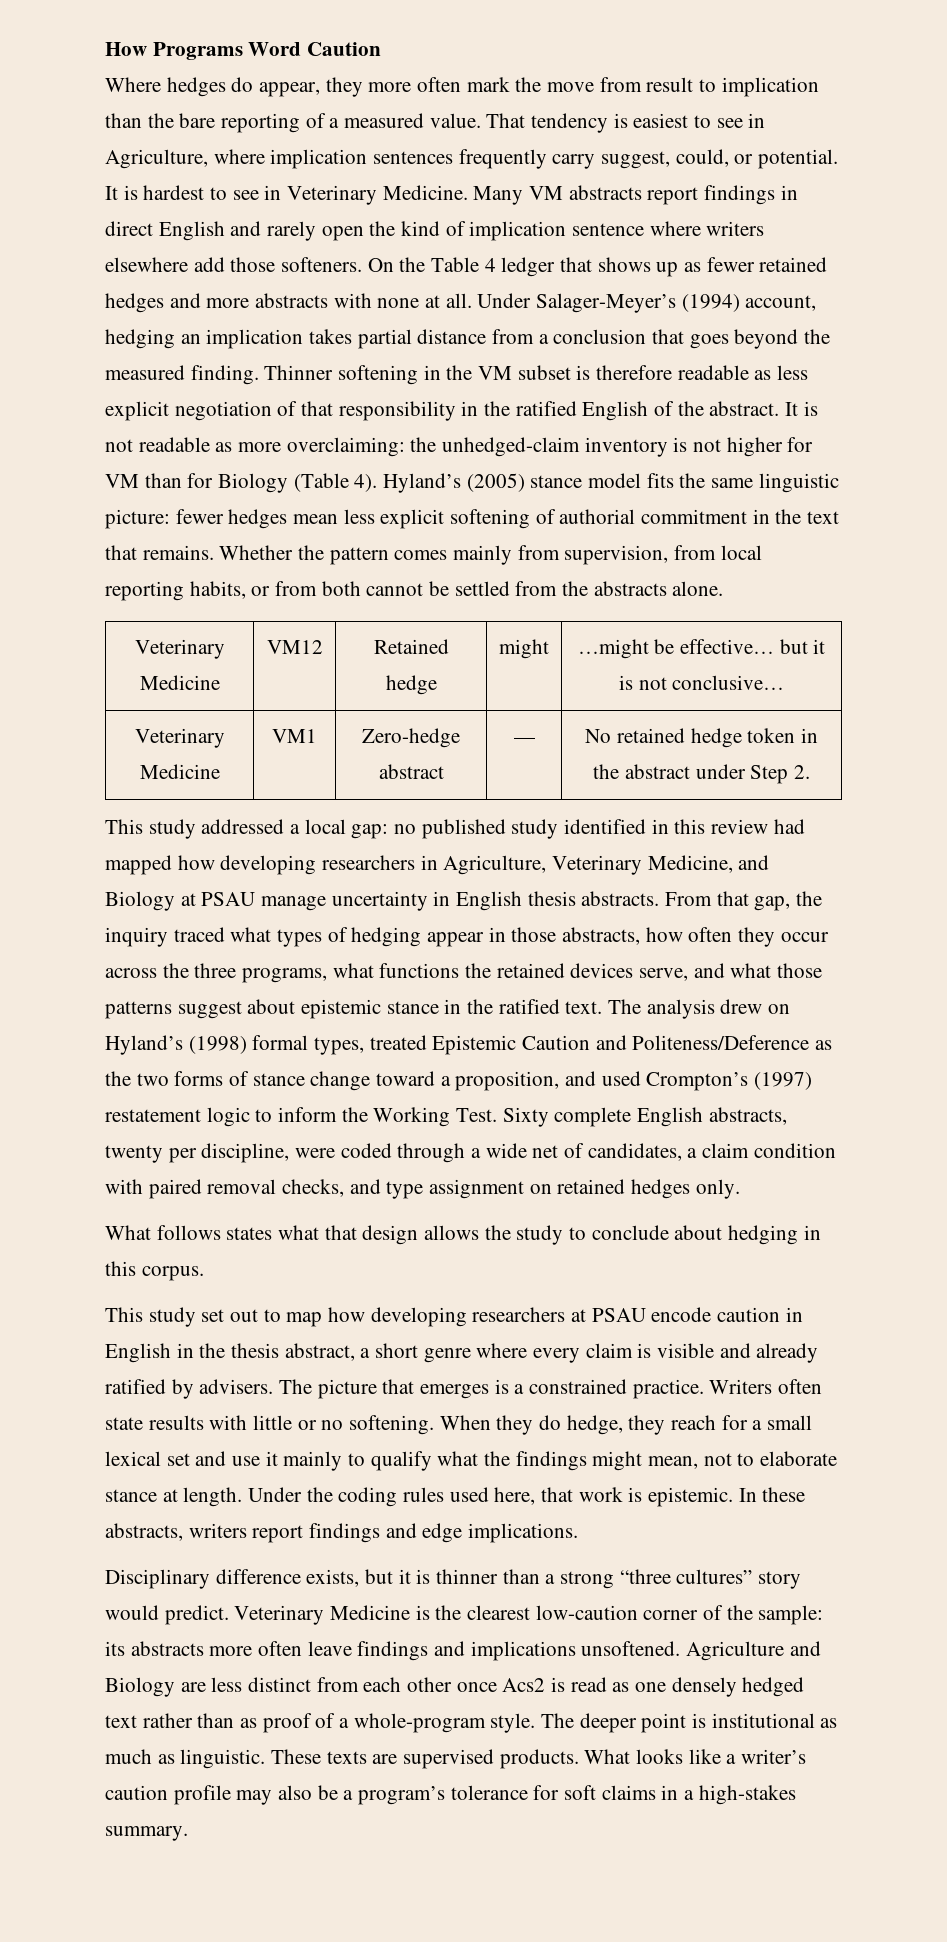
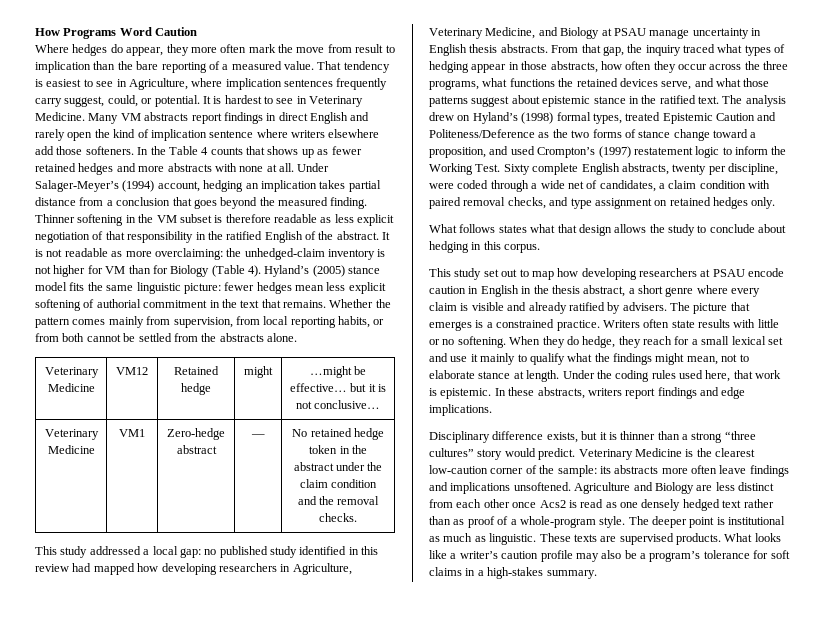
[367,258,394,272] On -> [137,147,149,155] In
[501,257,556,277] ledger -> [210,147,243,155] counts
[750,765,810,784] Step 2. -> [367,462,383,471] [299,479,378,488] [297,496,380,505] [319,513,357,522] the claim condition and the removal checks.

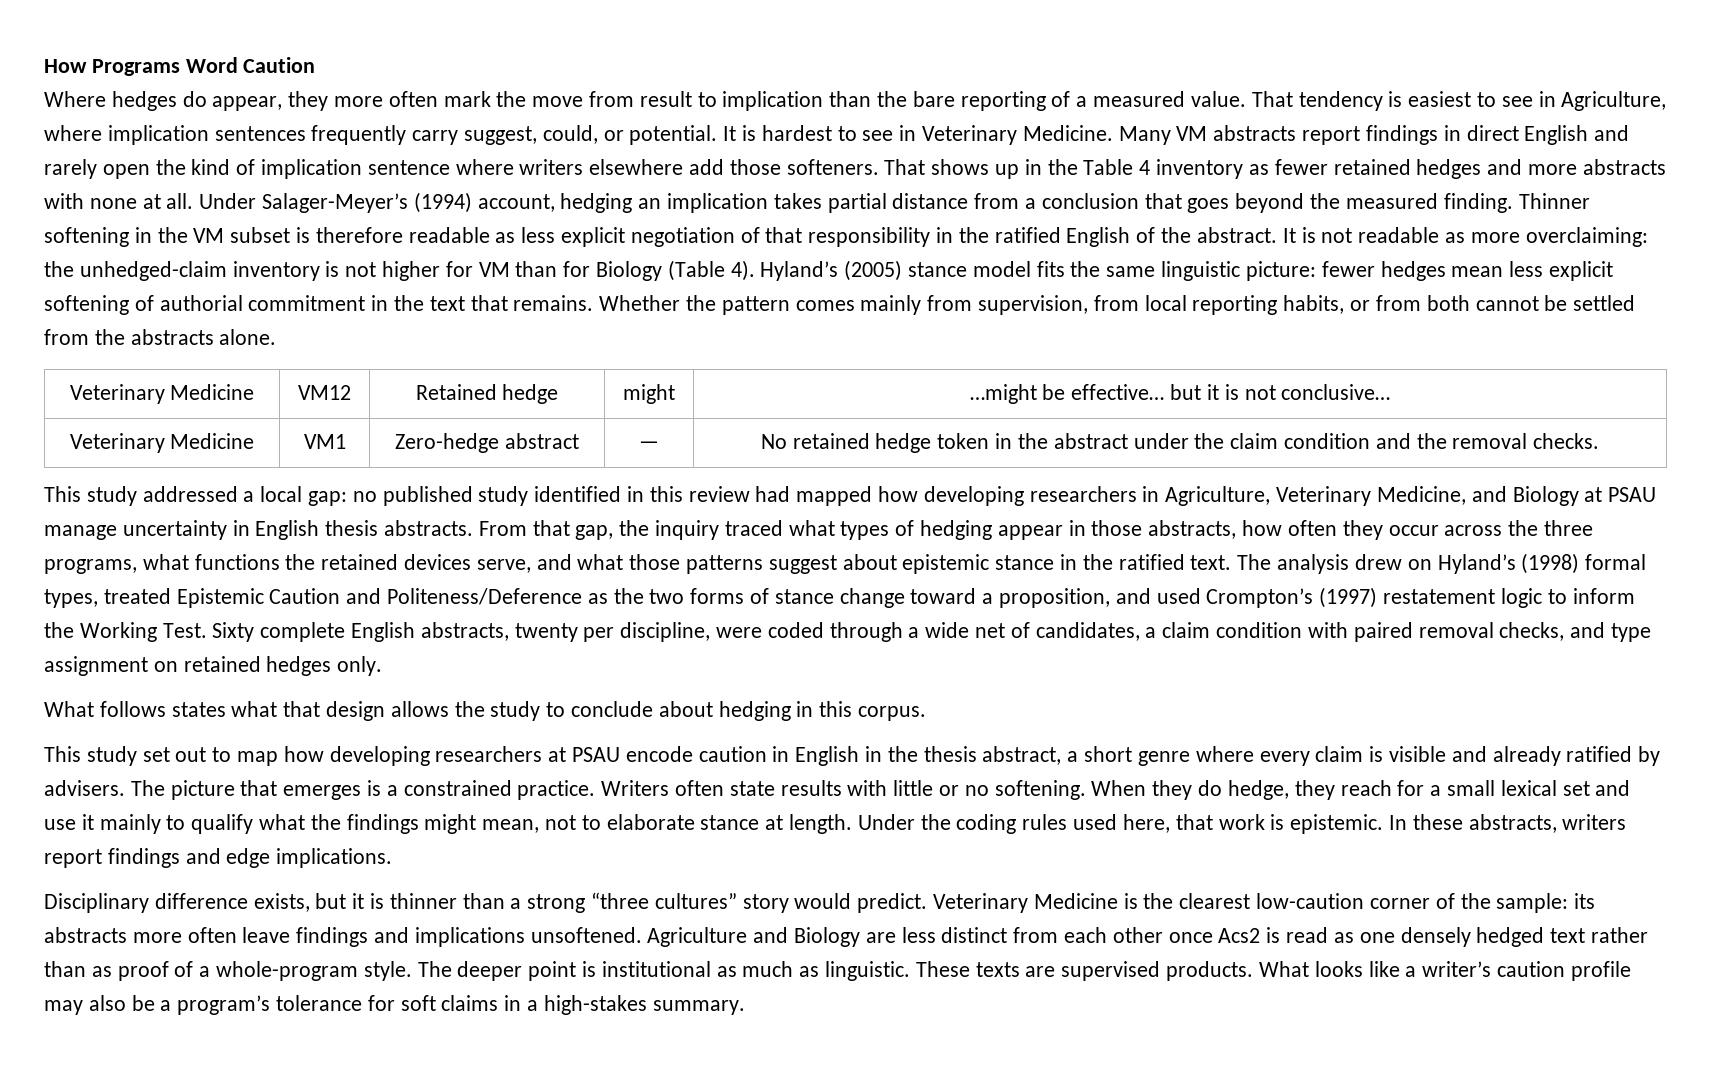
[137,146,314,158] In the Table 4 counts that shows up -> [884,159,1244,179] That shows up in the Table 4 inventory

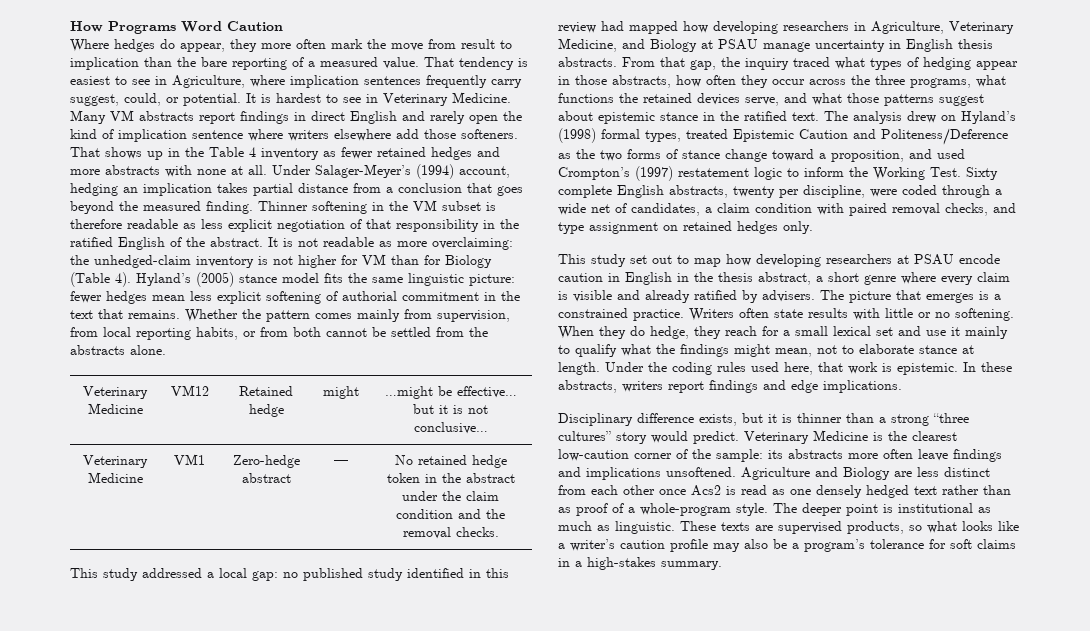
[44,701,927,721] // What follows states what that design allows the study to conclude about hedging in this corpus. -> (813, 227) none
[1166,961,1309,981] products. What -> [847,521,957,534] products, so what

